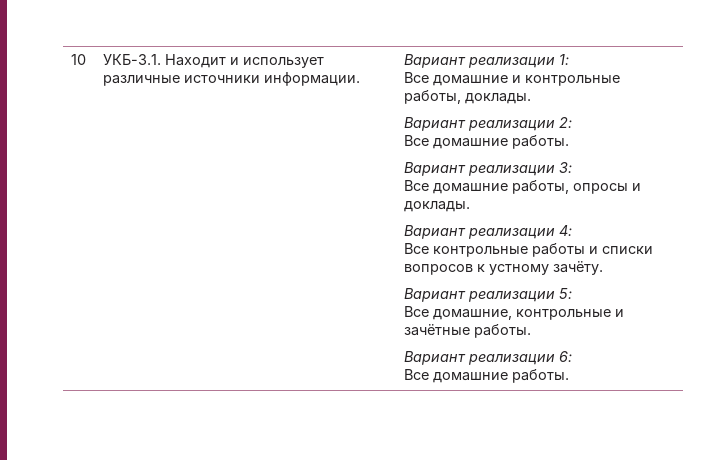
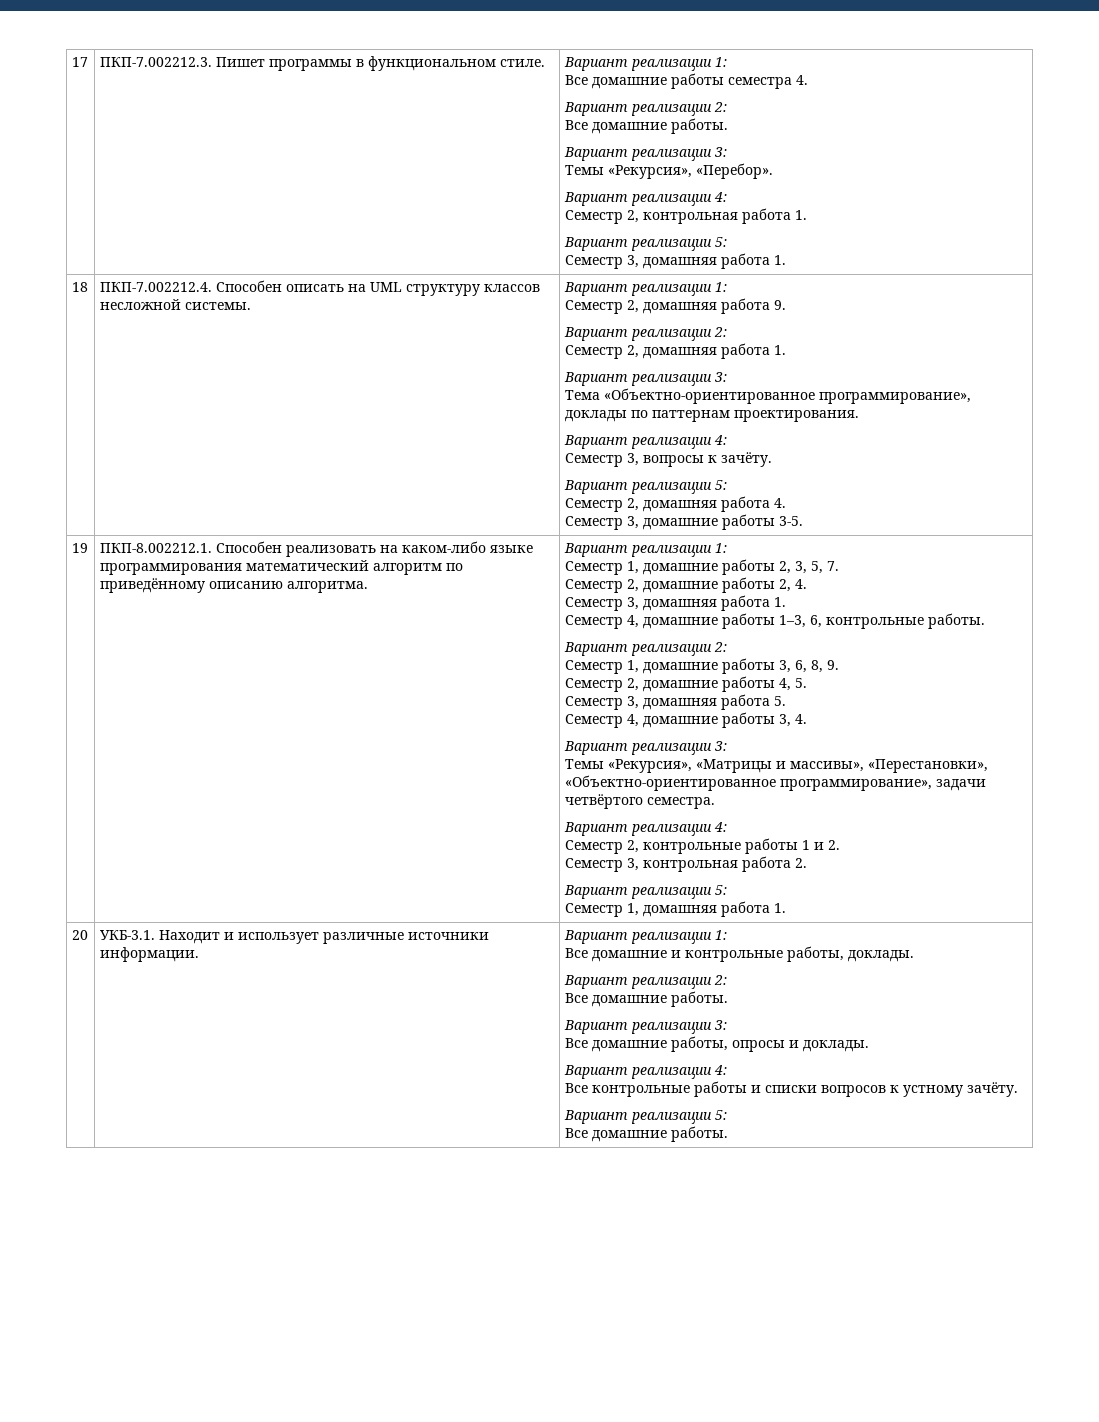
[71,54,87,65] 10 -> [71,57,88,67] [99,56,545,71] [563,57,727,71] [564,73,808,89] [563,102,727,116] [564,118,728,134] [563,147,727,161] [564,163,773,179] [563,192,727,206] [564,208,807,224] [563,237,727,251] [564,253,786,269] [71,282,88,292] [99,280,540,296] [99,299,251,310] [563,282,727,296] [564,298,786,314] [563,327,727,341] [564,343,786,359] [563,372,727,386] [564,388,971,404] [564,410,859,422] [563,435,727,449] [564,452,772,467] [563,480,727,494] [564,496,786,512] [564,514,803,530] [71,543,88,553] [99,541,533,557] [99,560,463,575] [99,578,368,593] [563,543,727,557] [564,559,839,575] [564,577,807,593] [564,595,786,611] [564,613,985,629] [563,642,727,656] [564,658,839,674] [564,676,807,692] [564,694,786,710] [564,712,807,728] [563,741,727,755] [564,759,988,773] [564,775,986,791] [564,794,715,809] [563,822,727,836] [564,838,840,854] [564,856,807,872] [563,885,727,899] [564,901,786,917] [71,930,88,940] 17 | ПКП-7.002212.3. Пишет программы в функциональном стиле. | Вариант реализации 1: // Все домашние работы семестра 4. // Вариант реализации 2: // Все домашние работы. // Вариант реализации 3: // Темы «Рекурсия», «Перебор». // Вариант реализации 4: // Семестр 2, контрольная работа 1. // Вариант реализации 5: // Семестр 3, домашняя работа 1. // 18 | ПКП-7.002212.4. Способен описать на UML структуру классов несложной системы. | Вариант реализации 1: // Семестр 2, домашняя работа 9. // Вариант реализации 2: // Семестр 2, домашняя работа 1. // Вариант реализации 3: // Тема «Объектно-ориентированное программирование», доклады по паттернам проектирования. // Вариант реализации 4: // Семестр 3, вопросы к зачёту. // Вариант реализации 5: // Семестр 2, домашняя работа 4. // Семестр 3, домашние работы 3-5. // 19 | ПКП-8.002212.1. Способен реализовать на каком-либо языке программирования математический алгоритм по приведённому описанию алгоритма. | Вариант реализации 1: // Семестр 1, домашние работы 2, 3, 5, 7. // Семестр 2, домашние работы 2, 4. // Семестр 3, домашняя работа 1. // Семестр 4, домашние работы 1–3, 6, контрольные работы. // Вариант реализации 2: // Семестр 1, домашние работы 3, 6, 8, 9. // Семестр 2, домашние работы 4, 5. // Семестр 3, домашняя работа 5. // Семестр 4, домашние работы 3, 4. // Вариант реализации 3: // Темы «Рекурсия», «Матрицы и массивы», «Перестановки», «Объектно-ориентированное программирование», задачи четвёртого семестра. // Вариант реализации 4: // Семестр 2, контрольные работы 1 и 2. // Семестр 3, контрольная работа 2. // Вариант реализации 5: // Семестр 1, домашняя работа 1. // 20
[404,306,625,320] [404,324,532,338] [404,351,573,365] // Все домашние, контрольные и зачётные работы. // Вариант реализации 6: -> (727, 1115) none

